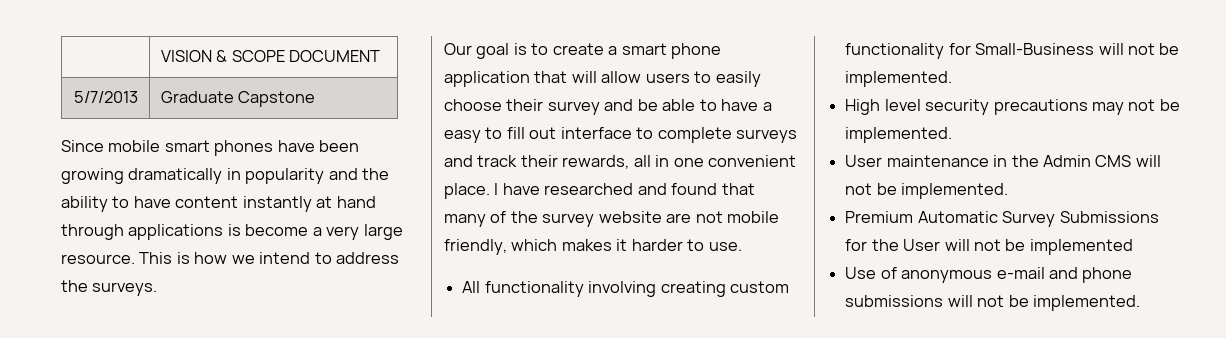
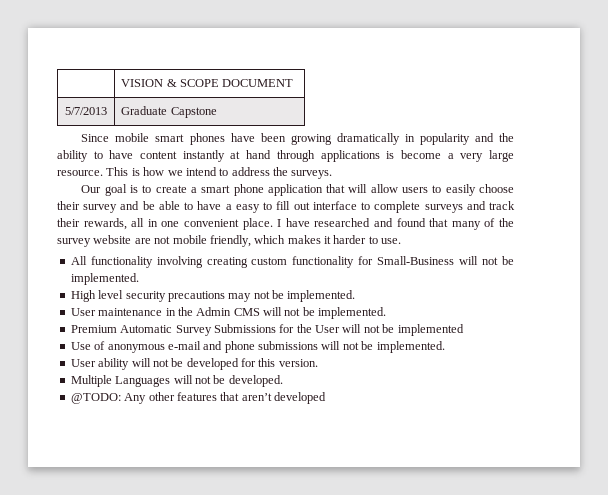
(1140, 303) none -> [70,358,318,370] [70,375,283,387] [70,392,326,404] // User ability will not be developed for this version. // Multiple Languages will not be developed. // @TODO: Any other features that aren’t developed

